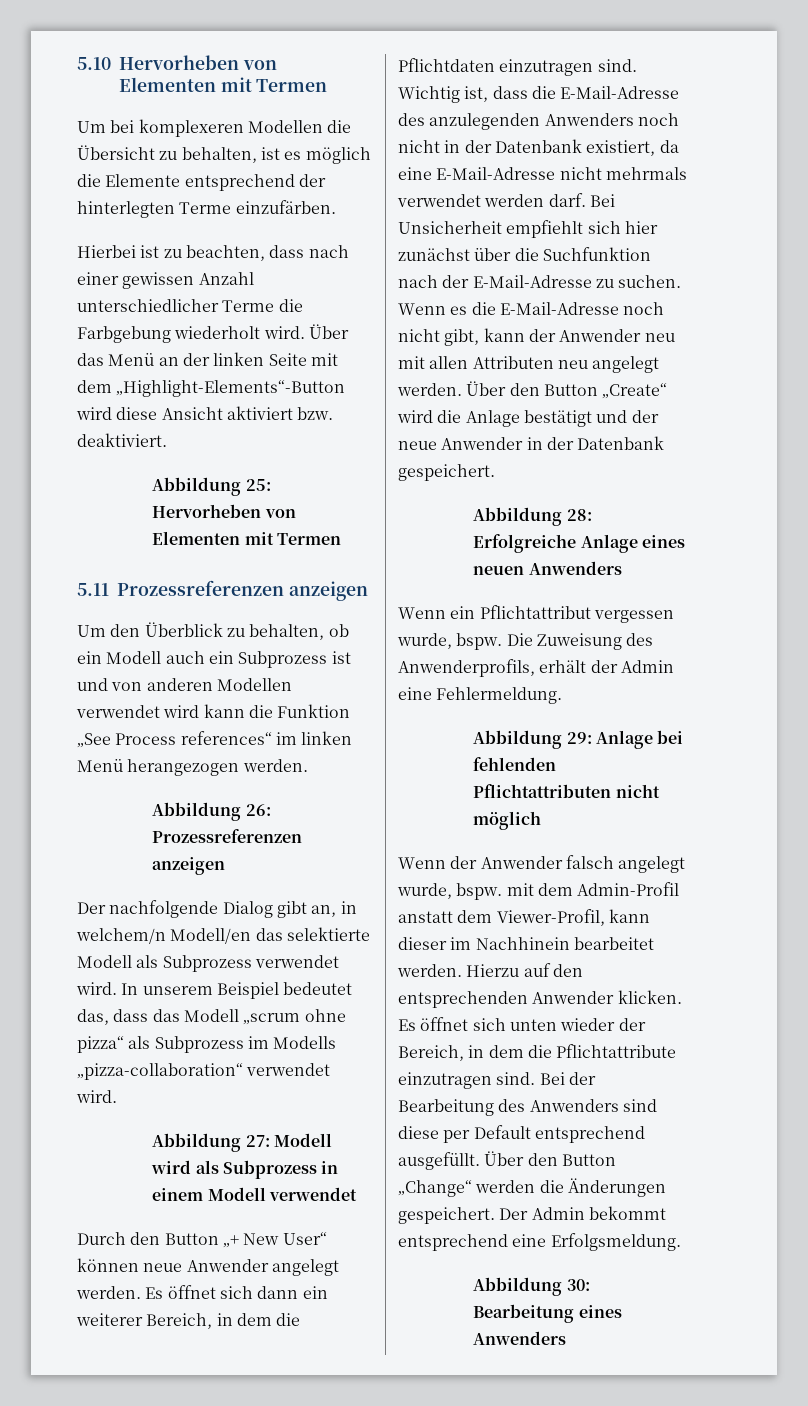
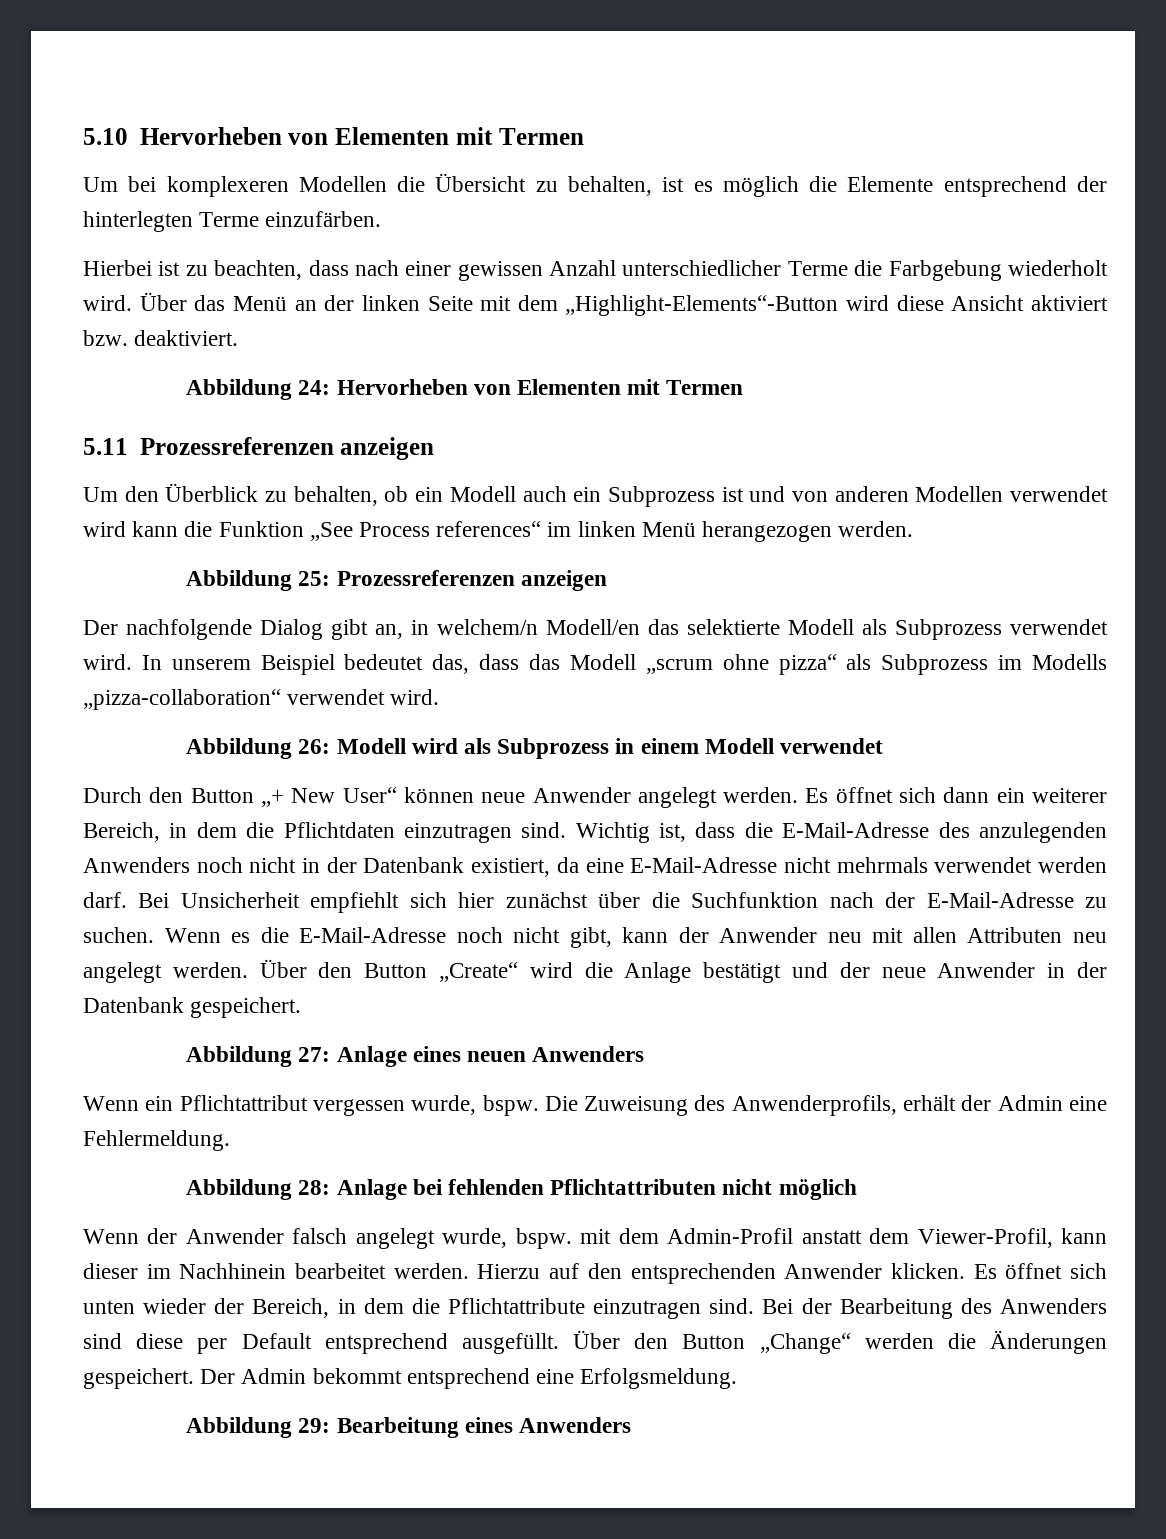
[245,479,271,491] 25: -> [298,380,331,395] 24:
[245,804,271,816] 26: -> [298,571,331,586] 25:
[245,1135,270,1147] 27: -> [298,739,331,754] 26:
[566,509,592,521] [473,534,577,553] 28: Erfolgreiche -> [298,1047,331,1062] 27:
[566,732,592,744] 29: -> [298,1180,331,1195] 28:
[566,1279,590,1291] 30: -> [298,1418,331,1433] 29:

